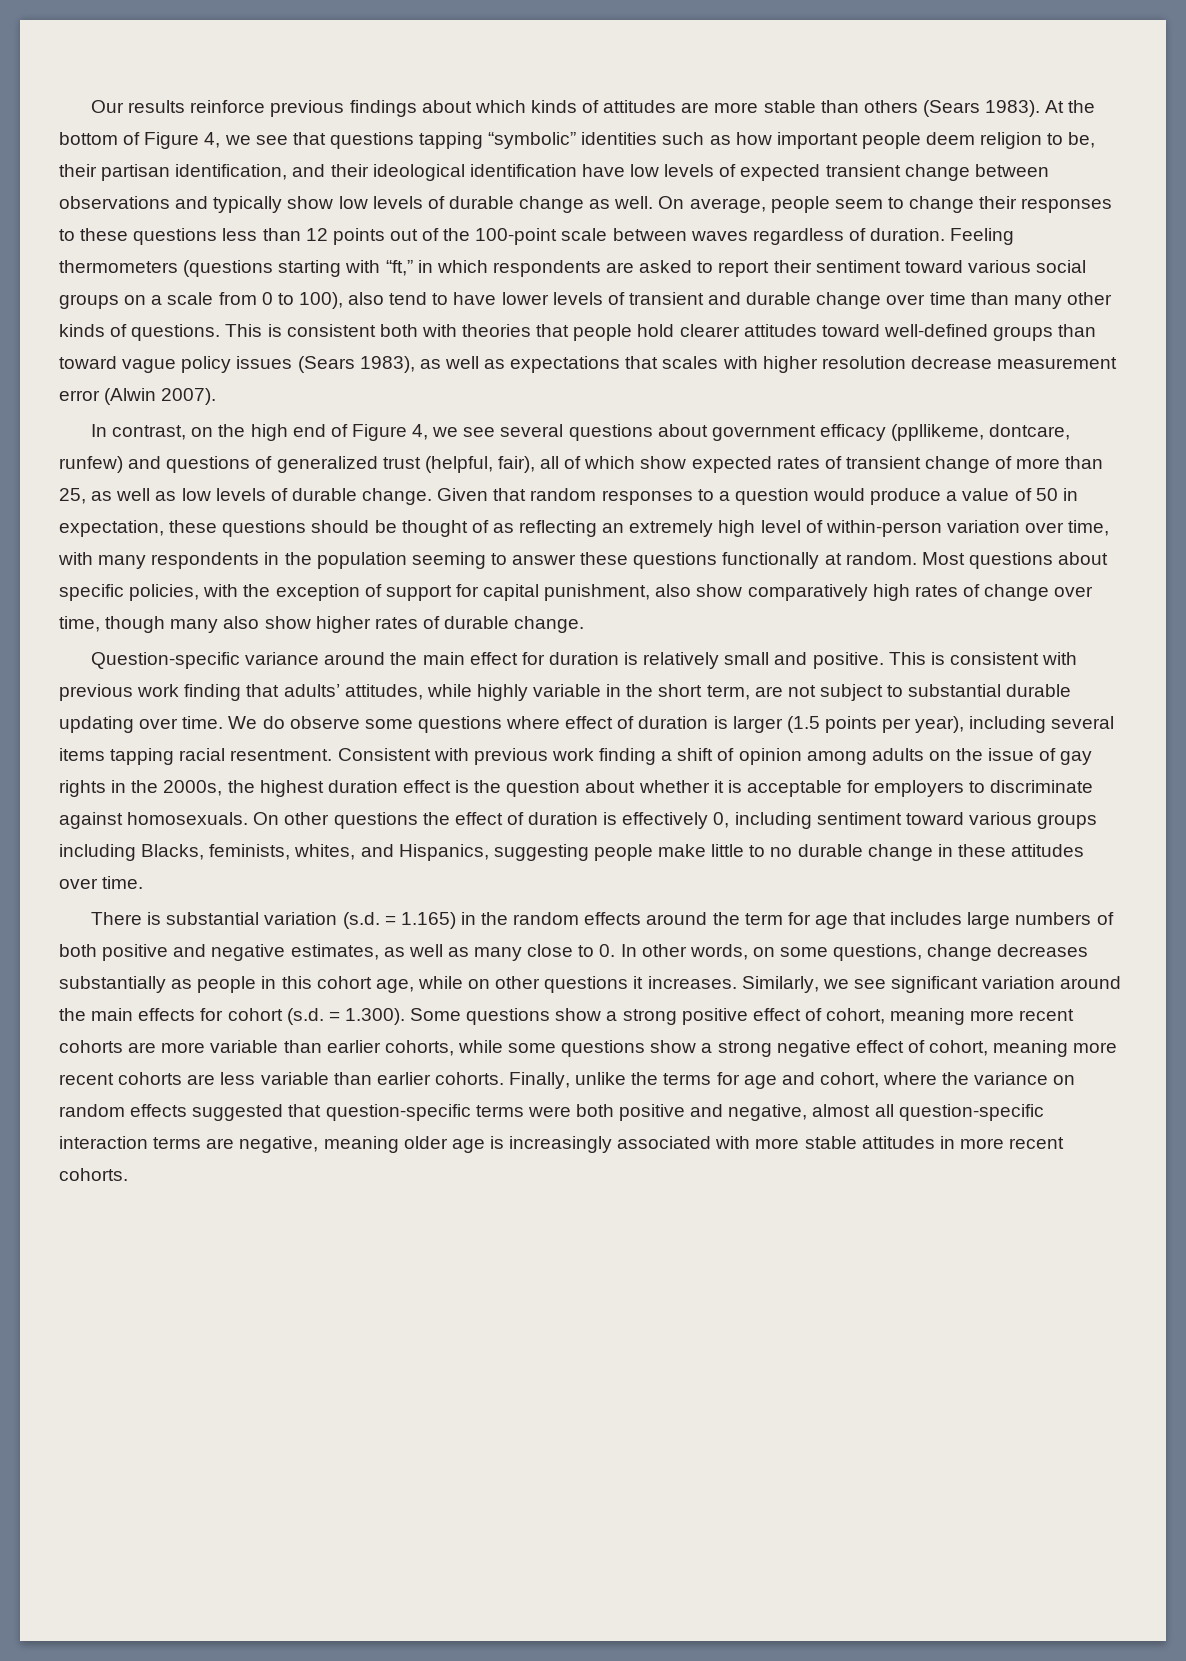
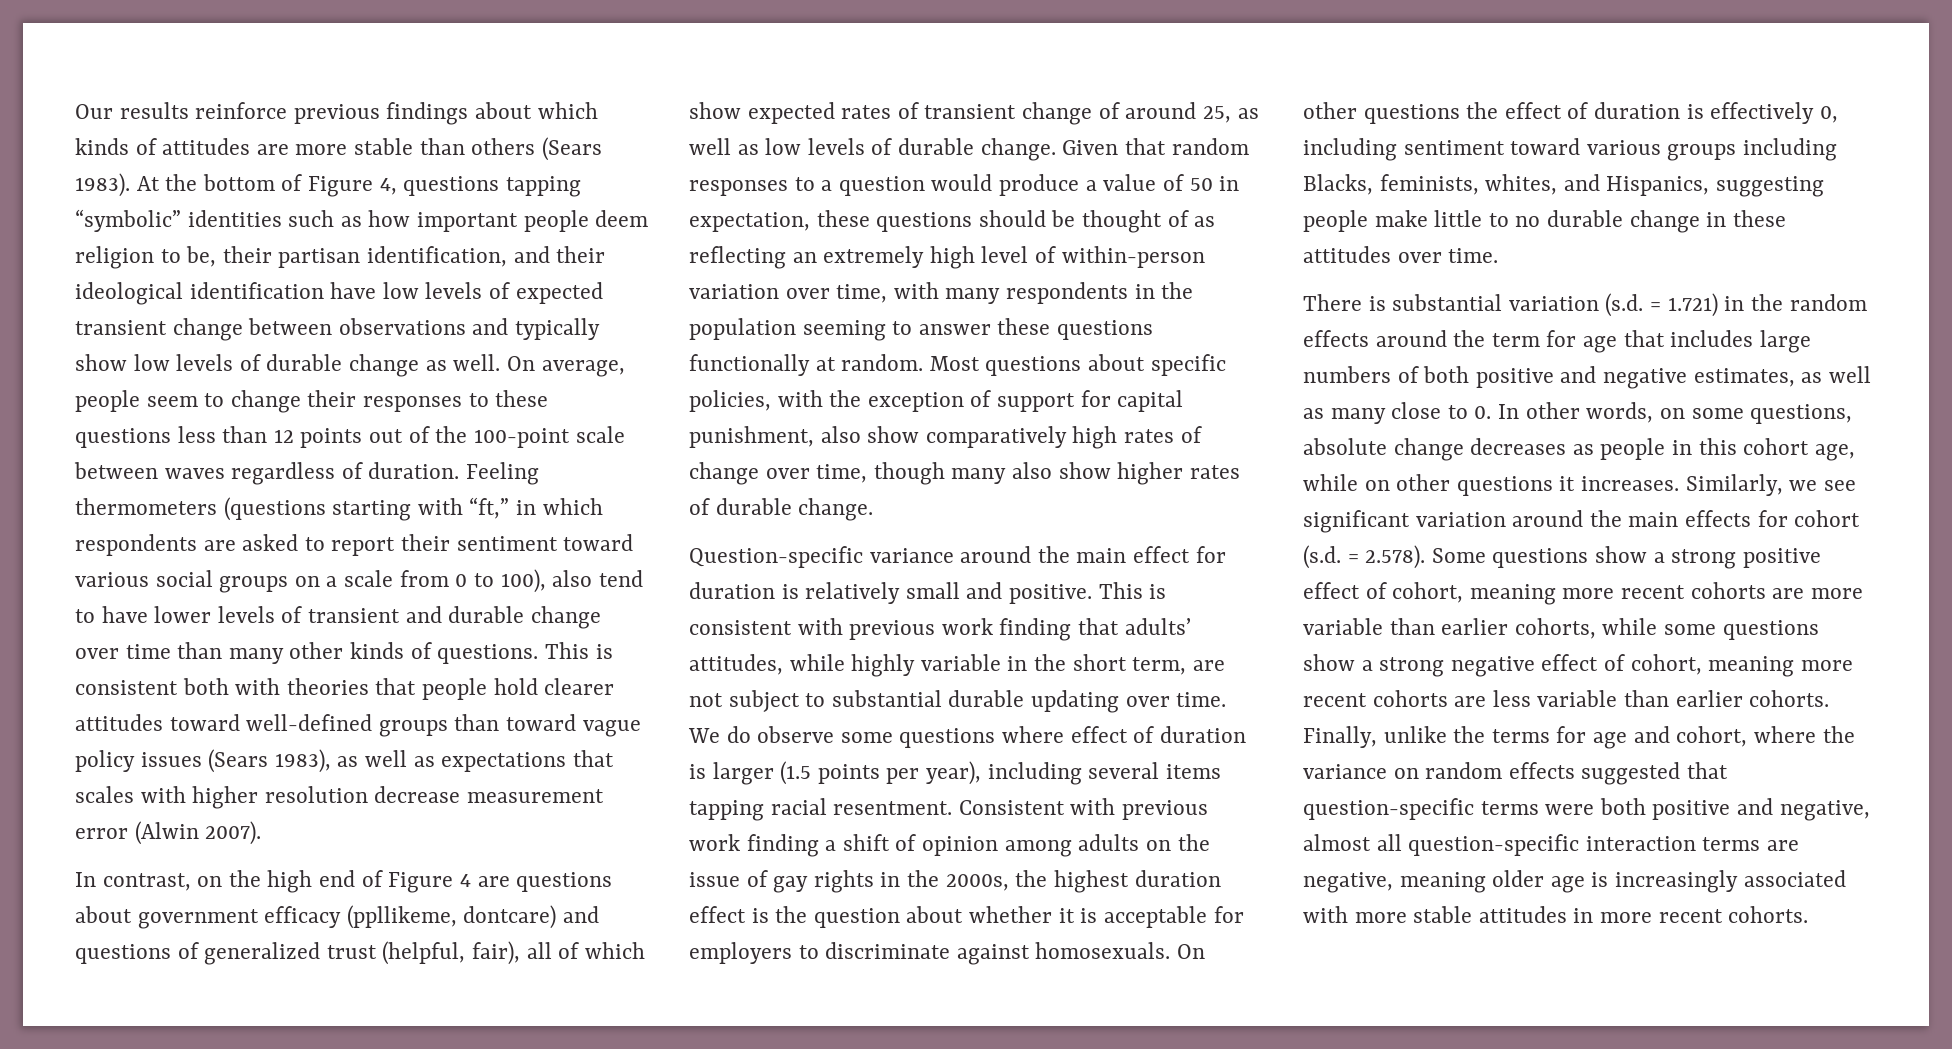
[224,132,326,145] we see that -> (397, 186) none
[412,424,564,440] 4, we see several -> [459,874,510,887] 4 are
[989,424,1071,440] [59,456,123,473] dontcare, runfew) -> [463,905,557,929] dontcare)
[1016,456,1104,469] more than -> [1125,102,1197,119] around
[400,912,456,929] 1.165) -> [1667,293,1718,317] 1.721)
(923, 952) none -> [1303,438,1387,455] absolute
[59,976,166,993] substantially -> (1567, 446) none
[344,1008,405,1025] 1.300). -> [1365,545,1426,569] 2.578).

